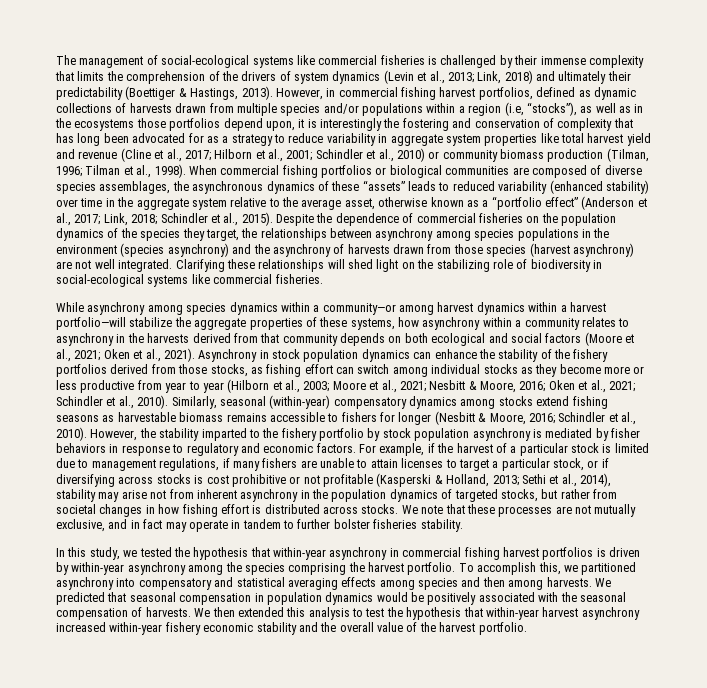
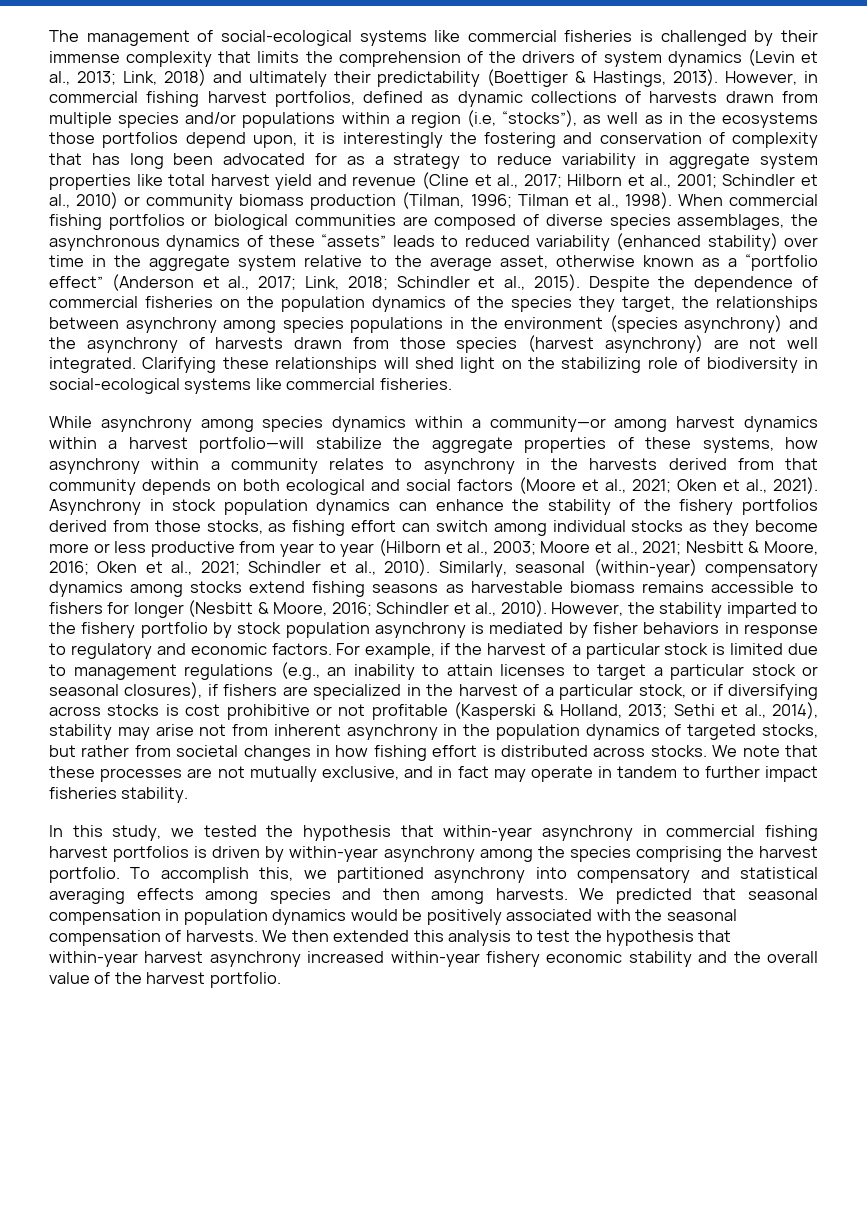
[159,458,354,471] regulations, if many fishers are unable -> [184,662,415,680] regulations (e.g., an inability
(550, 464) none -> [751,664,818,676] [49,682,634,700] stock or seasonal closures), if fishers are specialized in the harvest of a particular
[333,519,370,529] bolster -> [765,766,819,782] impact

